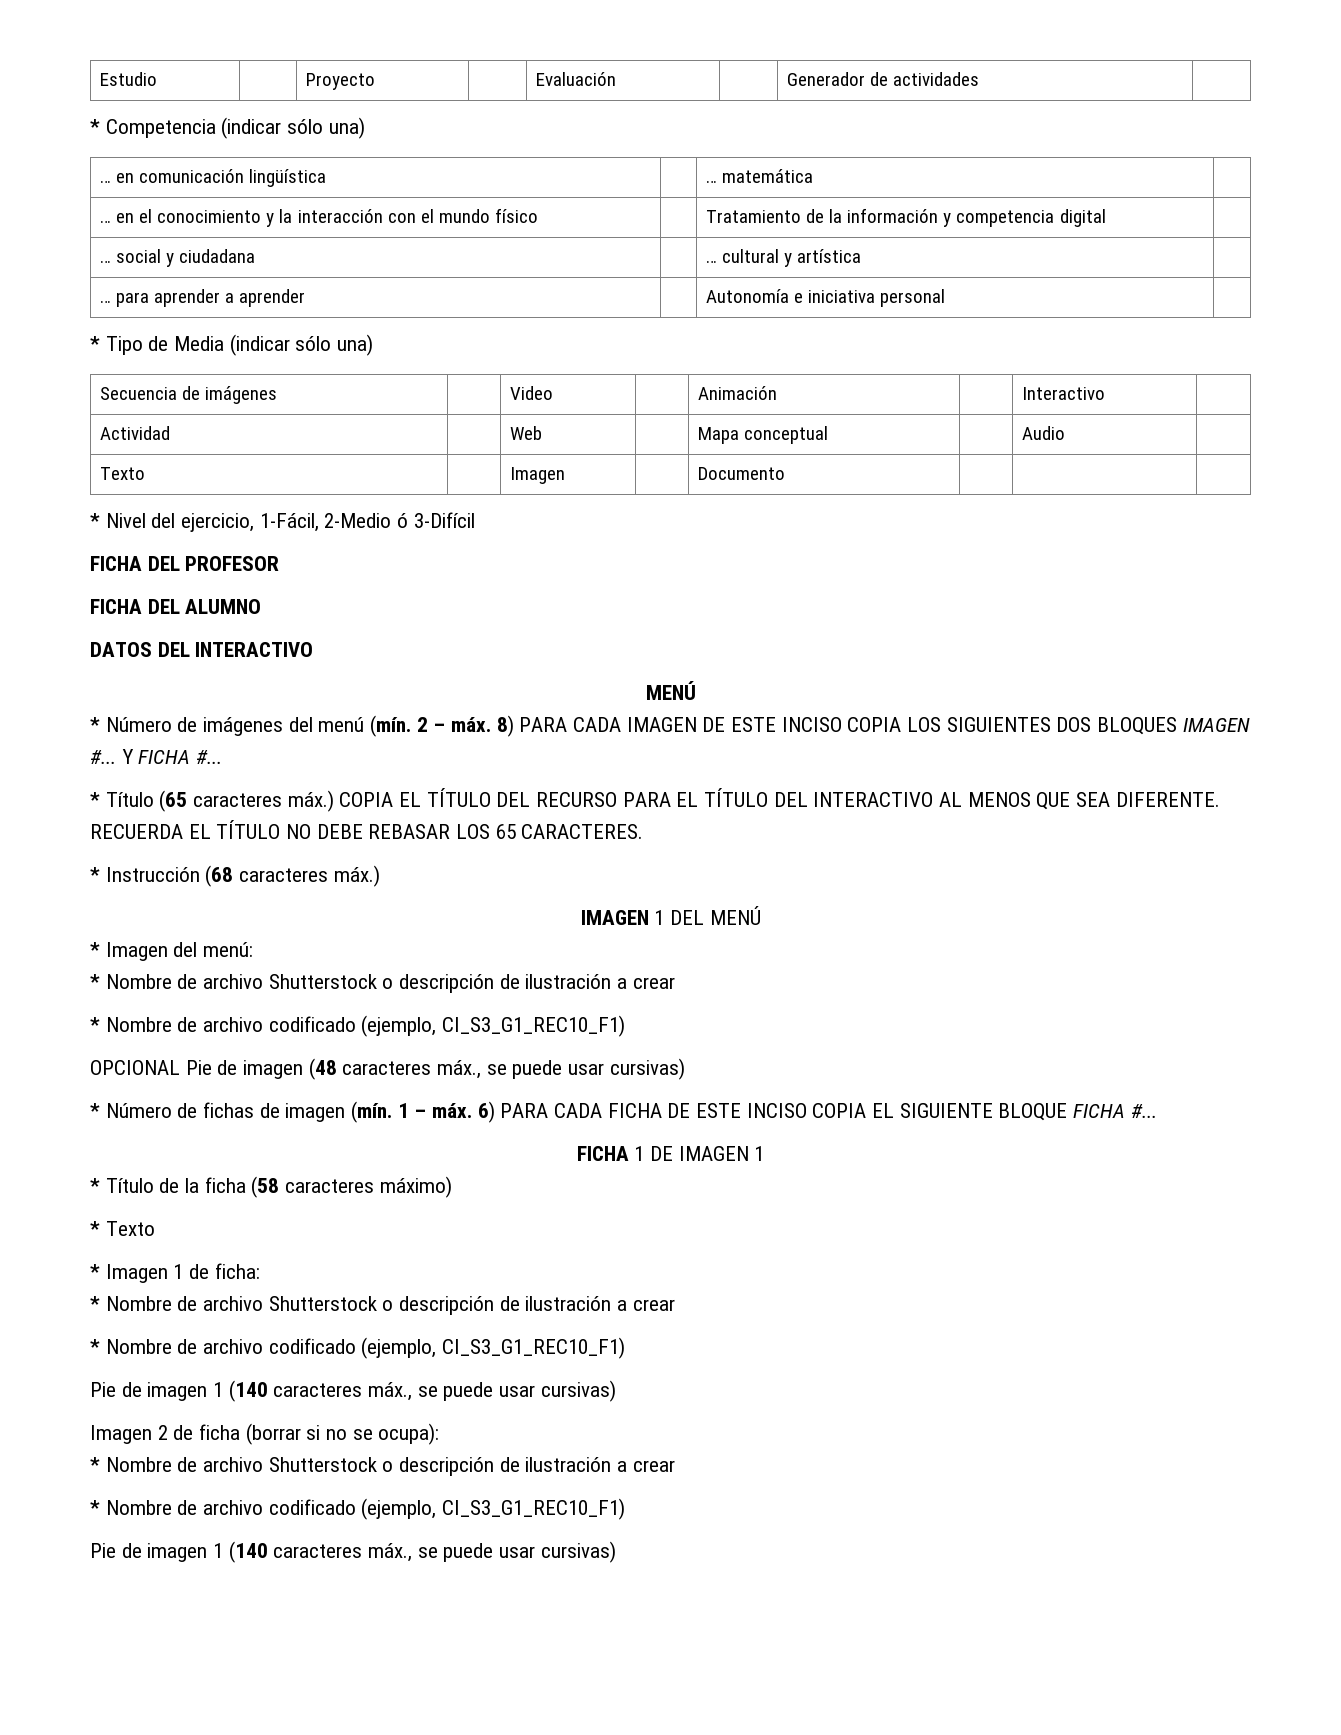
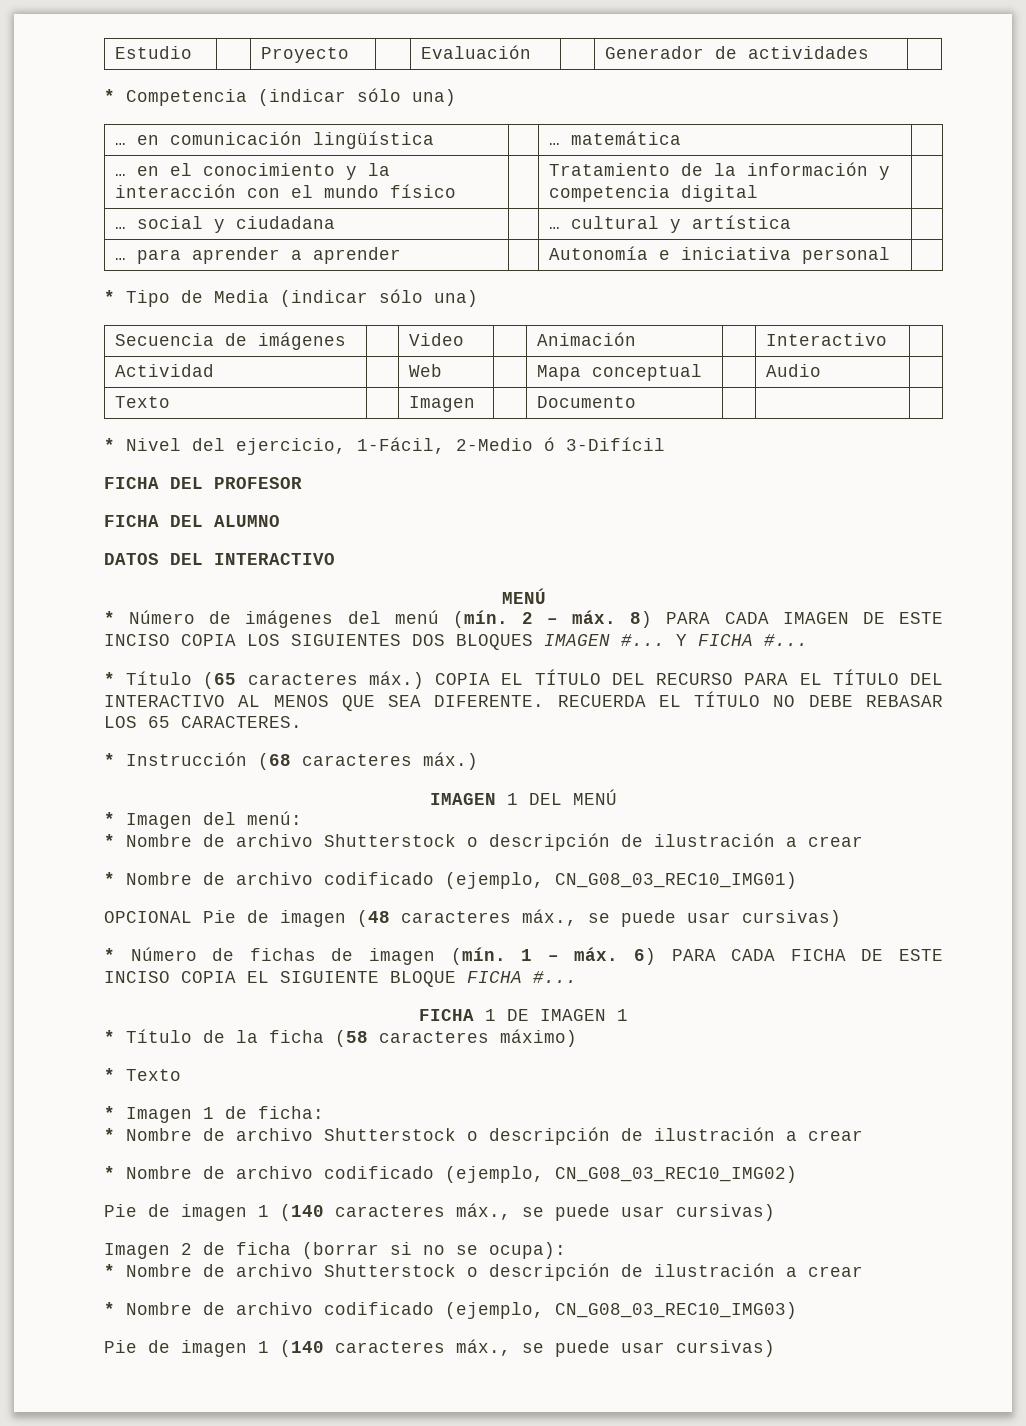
[442,1015,626,1037] CI_S3_G1_REC10_F1) -> [555,872,797,889] CN_G08_03_REC10_IMG01)
[442,1337,626,1359] CI_S3_G1_REC10_F1) -> [555,1166,797,1183] CN_G08_03_REC10_IMG02)
[442,1498,626,1520] CI_S3_G1_REC10_F1) -> [555,1302,797,1319] CN_G08_03_REC10_IMG03)

